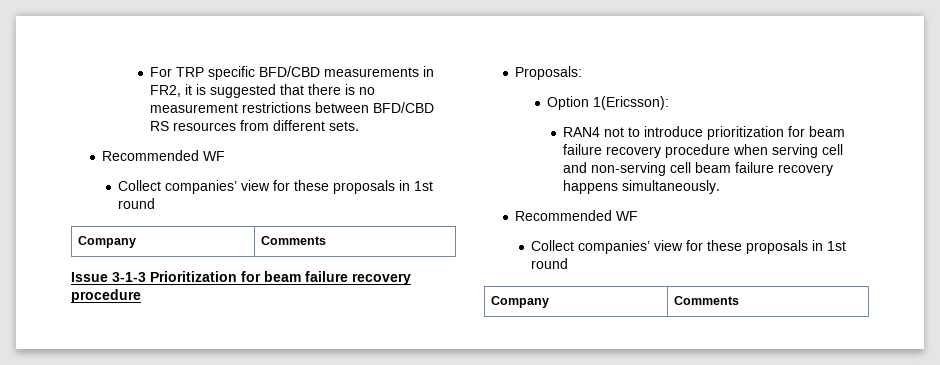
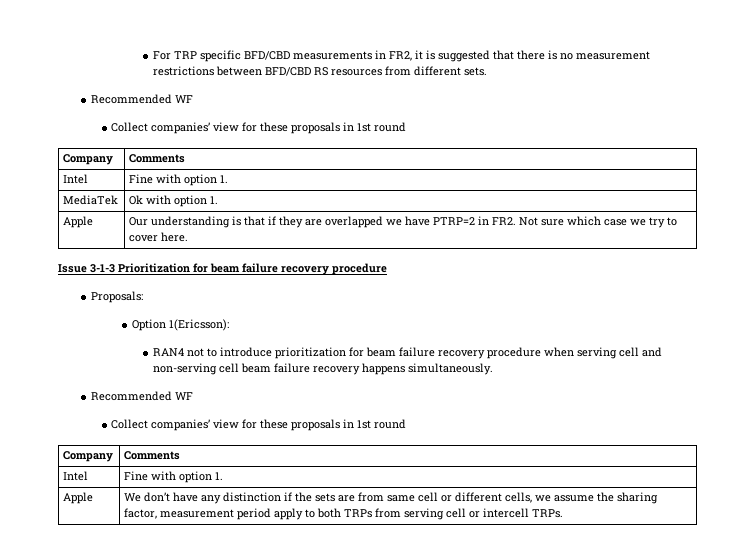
(326, 240) none -> [63,174,89,184] [129,174,229,186] [63,195,119,205] [129,195,219,207] [63,216,94,228] [129,216,678,228] [129,232,189,242] // Intel | Fine with option 1. // MediaTek | Ok with option 1. // Apple | Our understanding is that if they are overlapped we have PTRP=2 in FR2. Not sure which case we try to cover here.
(739, 300) none -> [63,471,89,481] [124,471,224,483] [63,492,94,504] [124,492,659,504] [124,508,564,520] // Intel | Fine with option 1. // Apple | We don’t have any distinction if the sets are from same cell or different cells, we assume the sharing factor, measurement period apply to both TRPs from serving cell or intercell TRPs.

